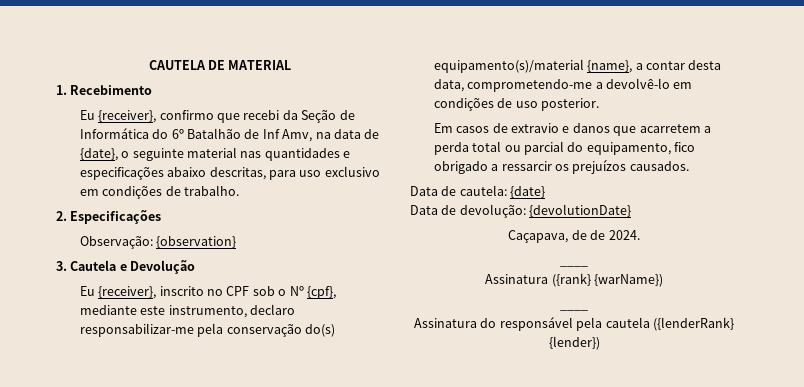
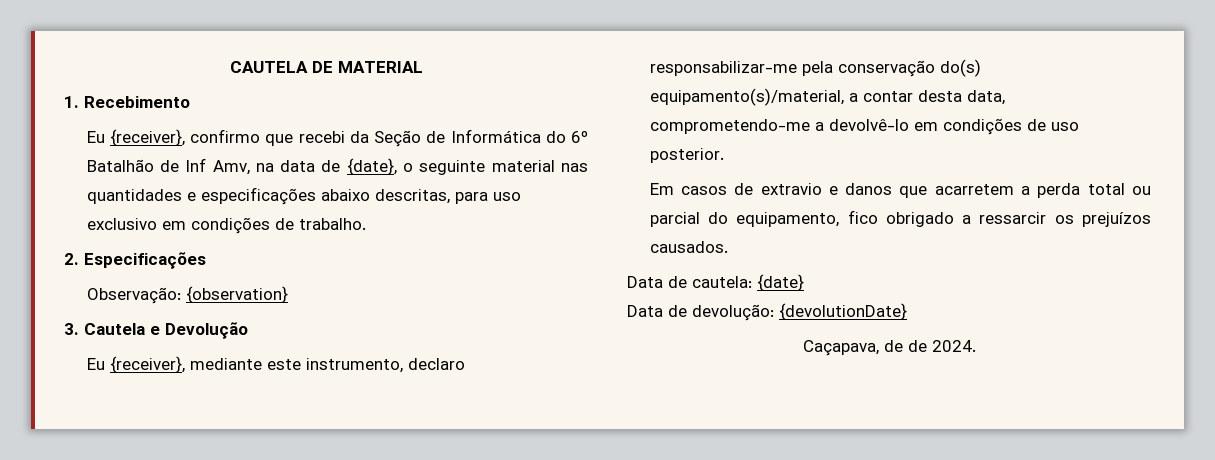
[159,286,336,299] inscrito no CPF sob o Nº {cpf}, -> (185, 364) none
[433,59,633,73] equipamento(s)/material {name}, -> [649,88,844,106] equipamento(s)/material,
[560,265,588,267] [485,273,663,287] [560,309,588,311] [414,317,734,331] [548,336,600,350] // ____ // Assinatura ({rank} {warName}) // ____ // Assinatura do responsável pela cautela ({lenderRank} {lender}) -> (976, 346) none

